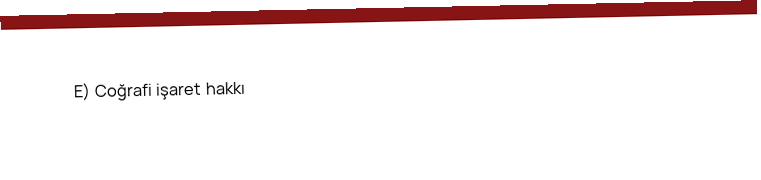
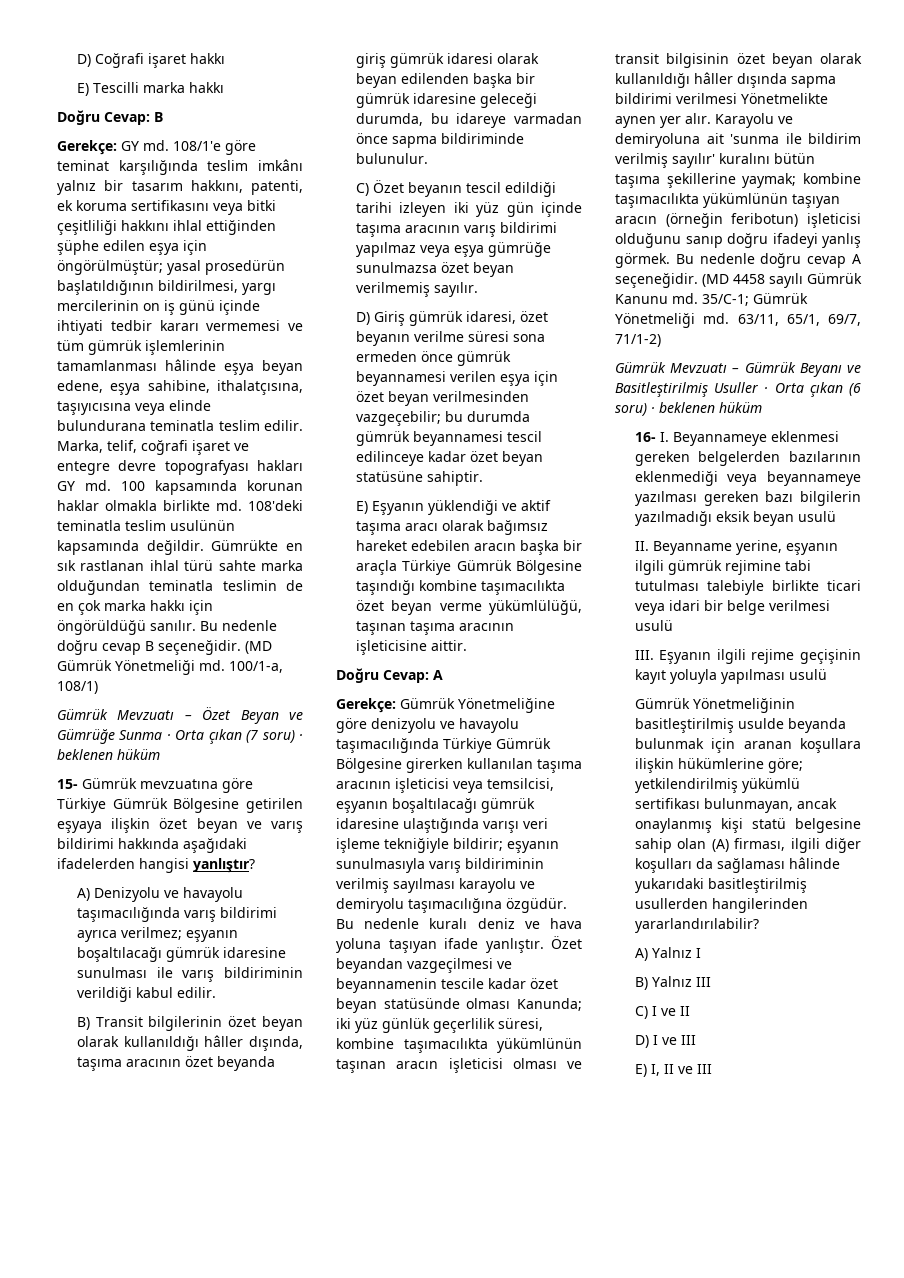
[73,83,92,101] E) -> [76,54,91,67] D)
(246, 88) none -> [76,82,224,96] [57,110,163,125] [57,140,256,155] [57,159,303,175] [57,180,303,195] [57,200,276,215] [57,220,276,235] [57,240,207,255] [57,260,285,275] [57,280,276,295] [57,300,260,315] [57,320,303,335] [57,340,225,355] [57,359,303,375] [57,380,303,395] [57,400,211,415] [57,420,303,431] [57,440,249,455] [57,460,303,475] [57,480,303,495] [57,500,303,511] [57,520,235,531] [57,540,303,555] [57,560,303,571] [57,580,303,595] [57,600,213,615] [57,620,277,635] [57,640,272,655] [57,660,283,675] [57,681,98,694] [57,707,303,724] [57,729,303,744] [57,749,160,760] [57,778,253,793] [57,798,303,813] [57,818,303,833] [57,838,247,853] [57,858,255,873] [76,887,243,902] [76,907,277,922] [76,927,238,942] [76,947,286,962] [76,967,303,982] [76,987,216,1002] [76,1016,303,1031] [76,1035,303,1051] [76,1056,275,1071] [355,53,539,68] [355,73,535,88] [355,93,537,108] [355,113,582,128] [355,133,524,148] [355,153,428,164] [355,180,556,197] [355,202,582,217] [355,222,557,237] [355,242,551,257] [355,262,514,277] [355,282,478,297] [355,311,548,326] [355,331,545,346] [355,351,511,366] [355,371,558,386] [355,391,529,406] [355,411,530,426] [355,431,542,446] [355,451,543,466] [355,471,483,486] [355,500,551,515] [355,520,548,535] [355,540,582,555] [355,560,582,575] [355,580,565,595] [355,600,582,615] [355,621,514,635] [355,640,467,655] [336,668,443,683] [336,698,555,713] [336,718,519,733] [336,738,551,753] [336,758,582,773] [336,778,554,793] [336,798,535,813] [336,818,548,833] [336,838,559,853] [336,858,544,873] [336,878,535,893] [336,898,567,913] [336,918,582,929] [336,936,582,953] [336,958,512,973] [336,978,558,993] [336,998,582,1013] [336,1018,543,1033] [336,1038,582,1053] [336,1058,582,1073] [615,53,862,68] [615,72,836,88] [615,93,828,104] [615,113,793,128] [615,133,861,148] [615,153,815,168] [615,173,861,188] [615,193,840,208] [615,213,861,228] [615,233,861,248] [615,253,861,268] [615,273,862,288] [615,293,808,306] [615,313,861,328] [615,334,661,347] [615,362,861,377] [615,382,861,397] [615,402,762,416] [634,431,839,446] [634,451,861,466] [634,471,861,486] [634,491,861,506] [634,511,836,526] [634,540,838,555] [634,560,811,575] [634,580,861,595] [634,600,830,615] [634,620,673,631] [634,649,861,664] [634,669,827,684] [634,698,795,713] [634,718,846,733] [634,738,861,753] [634,758,803,773] [634,778,800,793] [634,798,837,813] [634,818,861,833] [634,838,861,853] [634,857,840,873] [634,878,807,893] [634,898,808,913] [634,918,759,933] [634,947,701,961] [634,976,711,990] [634,1006,690,1019] [634,1035,696,1048] [634,1064,712,1077] // E) Tescilli marka hakkı // Doğru Cevap: B // Gerekçe: GY md. 108/1'e göre teminat karşılığında teslim imkânı yalnız bir tasarım hakkını, patenti, ek koruma sertifikasını veya bitki çeşitliliği hakkını ihlal ettiğinden şüphe edilen eşya için öngörülmüştür; yasal prosedürün başlatıldığının bildirilmesi, yargı mercilerinin on iş günü içinde ihtiyati tedbir kararı vermemesi ve tüm gümrük işlemlerinin tamamlanması hâlinde eşya beyan edene, eşya sahibine, ithalatçısına, taşıyıcısına veya elinde bulundurana teminatla teslim edilir. Marka, telif, coğrafi işaret ve entegre devre topografyası hakları GY md. 100 kapsamında korunan haklar olmakla birlikte md. 108'deki teminatla teslim usulünün kapsamında değildir. Gümrükte en sık rastlanan ihlal türü sahte marka olduğundan teminatla teslimin de en çok marka hakkı için öngörüldüğü sanılır. Bu nedenle doğru cevap B seçeneğidir. (MD Gümrük Yönetmeliği md. 100/1-a, 108/1) // Gümrük Mevzuatı – Özet Beyan ve Gümrüğe Sunma · Orta çıkan (7 soru) · beklenen hüküm // 15- Gümrük mevzuatına göre Türkiye Gümrük Bölgesine getirilen eşyaya ilişkin özet beyan ve varış bildirimi hakkında aşağıdaki ifadelerden hangisi yanlıştır? // A) Denizyolu ve havayolu taşımacılığında varış bildirimi ayrıca verilmez; eşyanın boşaltılacağı gümrük idaresine sunulması ile varış bildiriminin verildiği kabul edilir. // B) Transit bilgilerinin özet beyan olarak kullanıldığı hâller dışında, taşıma aracının özet beyanda giriş gümrük idaresi olarak beyan edilenden başka bir gümrük idaresine geleceği durumda, bu idareye varmadan önce sapma bildiriminde bulunulur. // C) Özet beyanın tescil edildiği tarihi izleyen iki yüz gün içinde taşıma aracının varış bildirimi yapılmaz veya eşya gümrüğe sunulmazsa özet beyan verilmemiş sayılır. // D) Giriş gümrük idaresi, özet beyanın verilme süresi sona ermeden önce gümrük beyannamesi verilen eşya için özet beyan verilmesinden vazgeçebilir; bu durumda gümrük beyannamesi tescil edilinceye kadar özet beyan statüsüne sahiptir. // E) Eşyanın yüklendiği ve aktif taşıma aracı olarak bağımsız hareket edebilen aracın başka bir araçla Türkiye Gümrük Bölgesine taşındığı kombine taşımacılıkta özet beyan verme yükümlülüğü, taşınan taşıma aracının işleticisine aittir. // Doğru Cevap: A // Gerekçe: Gümrük Yönetmeliğine göre denizyolu ve havayolu taşımacılığında Türkiye Gümrük Bölgesine girerken kullanılan taşıma aracının işleticisi veya temsilcisi, eşyanın boşaltılacağı gümrük idaresine ulaştığında varışı veri işleme tekniğiyle bildirir; eşyanın sunulmasıyla varış bildiriminin verilmiş sayılması karayolu ve demiryolu taşımacılığına özgüdür. Bu nedenle kuralı deniz ve hava yoluna taşıyan ifade yanlıştır. Özet beyandan vazgeçilmesi ve beyannamenin tescile kadar özet beyan statüsünde olması Kanunda; iki yüz günlük geçerlilik süresi, kombine taşımacılıkta yükümlünün taşınan aracın işleticisi olması ve transit bilgisinin özet beyan olarak kullanıldığı hâller dışında sapma bildirimi verilmesi Yönetmelikte aynen yer alır. Karayolu ve demiryoluna ait 'sunma ile bildirim verilmiş sayılır' kuralını bütün taşıma şekillerine yaymak; kombine taşımacılıkta yükümlünün taşıyan aracın (örneğin feribotun) işleticisi olduğunu sanıp doğru ifadeyi yanlış görmek. Bu nedenle doğru cevap A seçeneğidir. (MD 4458 sayılı Gümrük Kanunu md. 35/C-1; Gümrük Yönetmeliği md. 63/11, 65/1, 69/7, 71/1-2) // Gümrük Mevzuatı – Gümrük Beyanı ve Basitleştirilmiş Usuller · Orta çıkan (6 soru) · beklenen hüküm // 16- I. Beyannameye eklenmesi gereken belgelerden bazılarının eklenmediği veya beyannameye yazılması gereken bazı bilgilerin yazılmadığı eksik beyan usulü // II. Beyanname yerine, eşyanın ilgili gümrük rejimine tabi tutulması talebiyle birlikte ticari veya idari bir belge verilmesi usulü // III. Eşyanın ilgili rejime geçişinin kayıt yoluyla yapılması usulü // Gümrük Yönetmeliğinin basitleştirilmiş usulde beyanda bulunmak için aranan koşullara ilişkin hükümlerine göre; yetkilendirilmiş yükümlü sertifikası bulunmayan, ancak onaylanmış kişi statü belgesine sahip olan (A) firması, ilgili diğer koşulları da sağlaması hâlinde yukarıdaki basitleştirilmiş usullerden hangilerinden yararlandırılabilir? // A) Yalnız I // B) Yalnız III // C) I ve II // D) I ve III // E) I, II ve III

